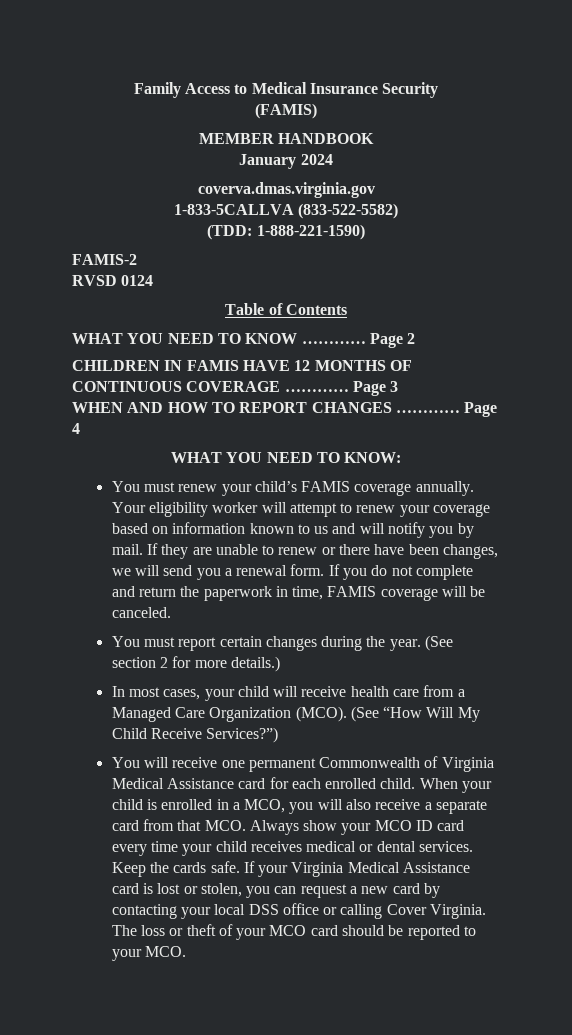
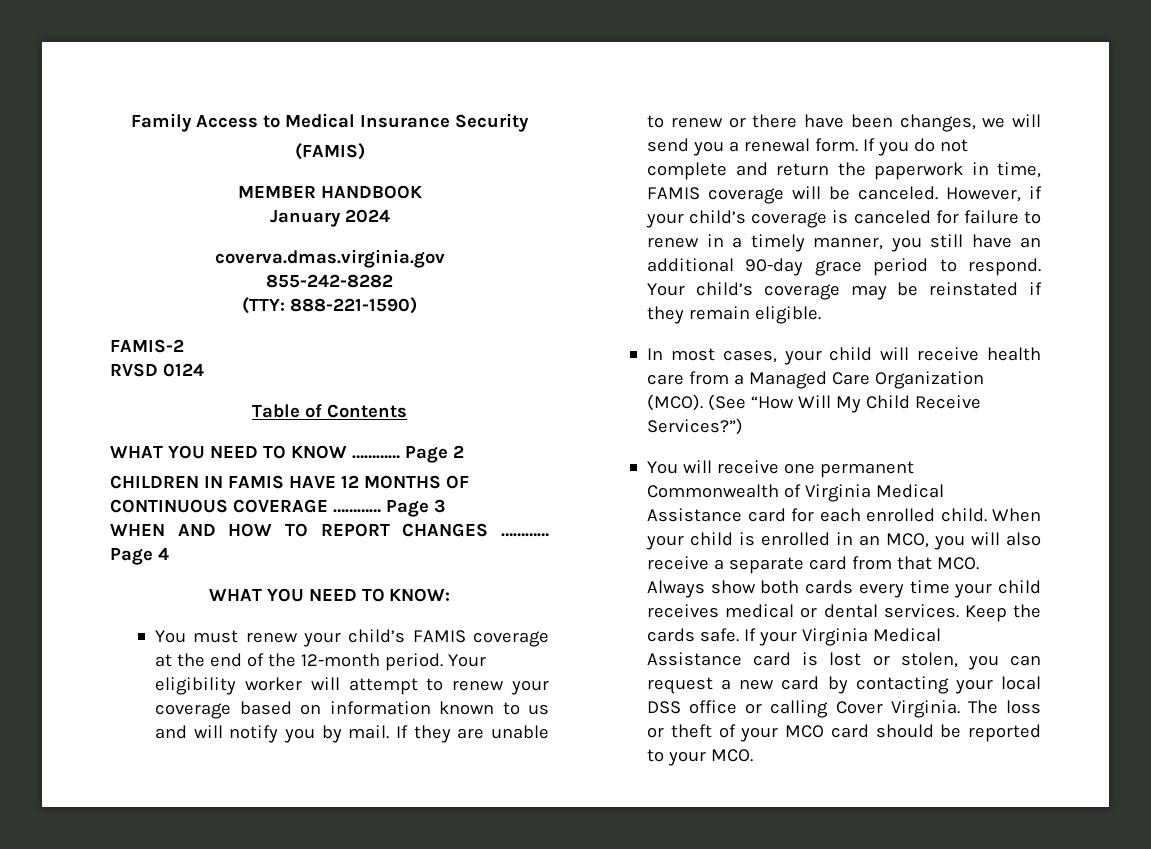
[173,203,399,219] [207,224,365,240] 1-833-5CALLVA (833-522-5582) // (TDD: 1-888-221-1590) -> [266,274,393,288] [242,297,417,314] 855-242-8282 // (TTY: 888-221-1590)
[415,481,474,496] annually. -> [155,653,444,671] at the end of the 12-month period.
[111,635,454,651] [111,656,280,672] // You must report certain changes during the year. (See section 2 for more details.) -> [946,186,1042,202] [646,210,1041,228] [647,234,1041,252] [647,258,1041,276] [647,282,1042,300] [647,306,822,324] However, if your child’s coverage is canceled for failure to renew in a timely manner, you still have an additional 90-day grace period to respond. Your child’s coverage may be reinstated if they remain eligible.
[232,802,240,810] a -> [859,535,881,546] an
[341,820,465,835] your MCO ID card -> [760,580,854,594] both cards

